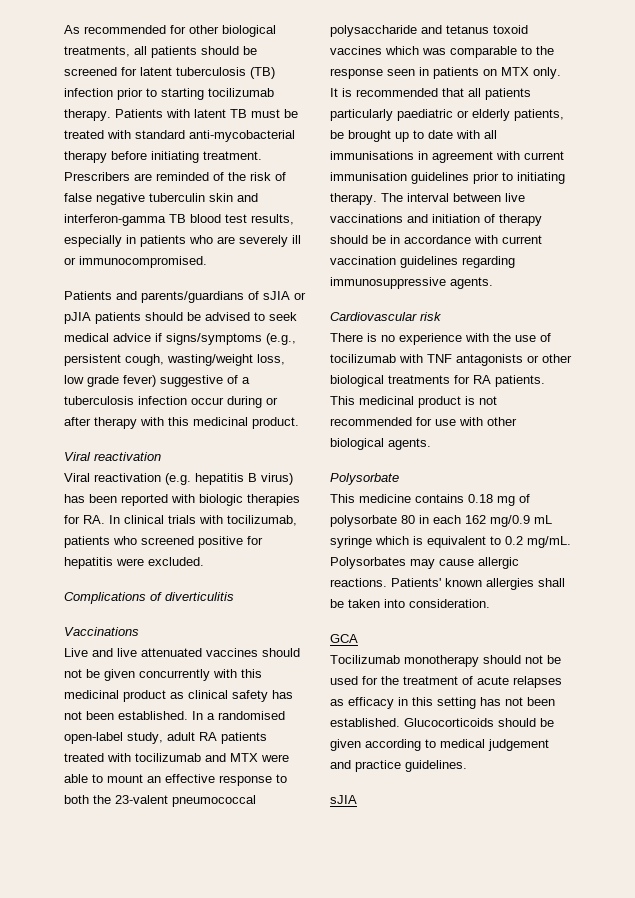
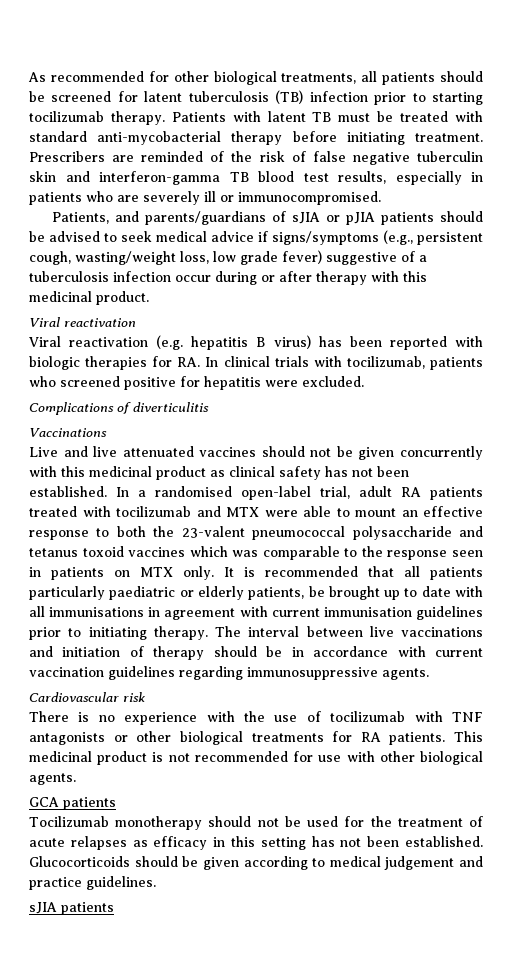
[64,291,112,300] Patients -> [51,212,109,224] Patients,
[127,732,163,744] study, -> [320,486,350,499] trial,
[330,473,399,485] [330,494,530,506] [330,515,552,527] [330,536,571,548] [330,557,519,569] [330,578,565,590] [330,599,490,608] // Polysorbate // This medicine contains 0.18 mg of polysorbate 80 in each 162 mg/0.9 mL syringe which is equivalent to 0.2 mg/mL. Polysorbates may cause allergic reactions. Patients' known allergies shall be taken into consideration. -> (76, 779) none
(358, 638) none -> [63,797,116,810] patients
(357, 799) none -> [61,902,114,915] patients

